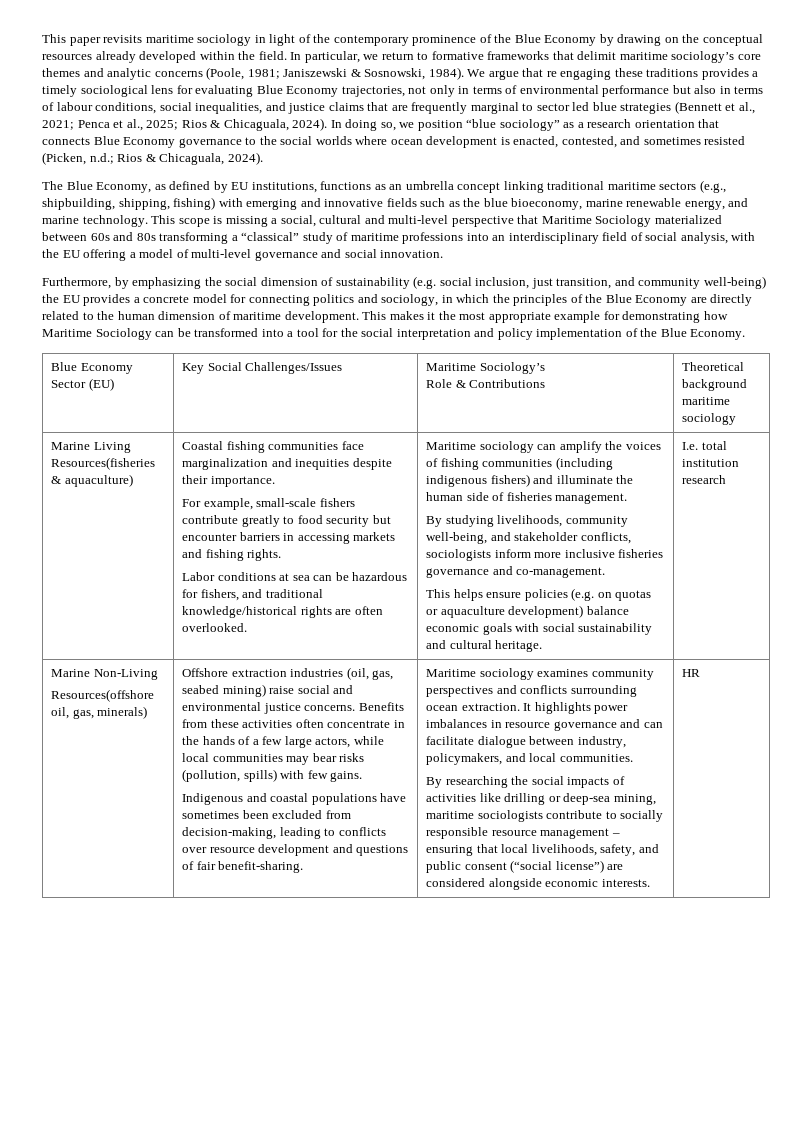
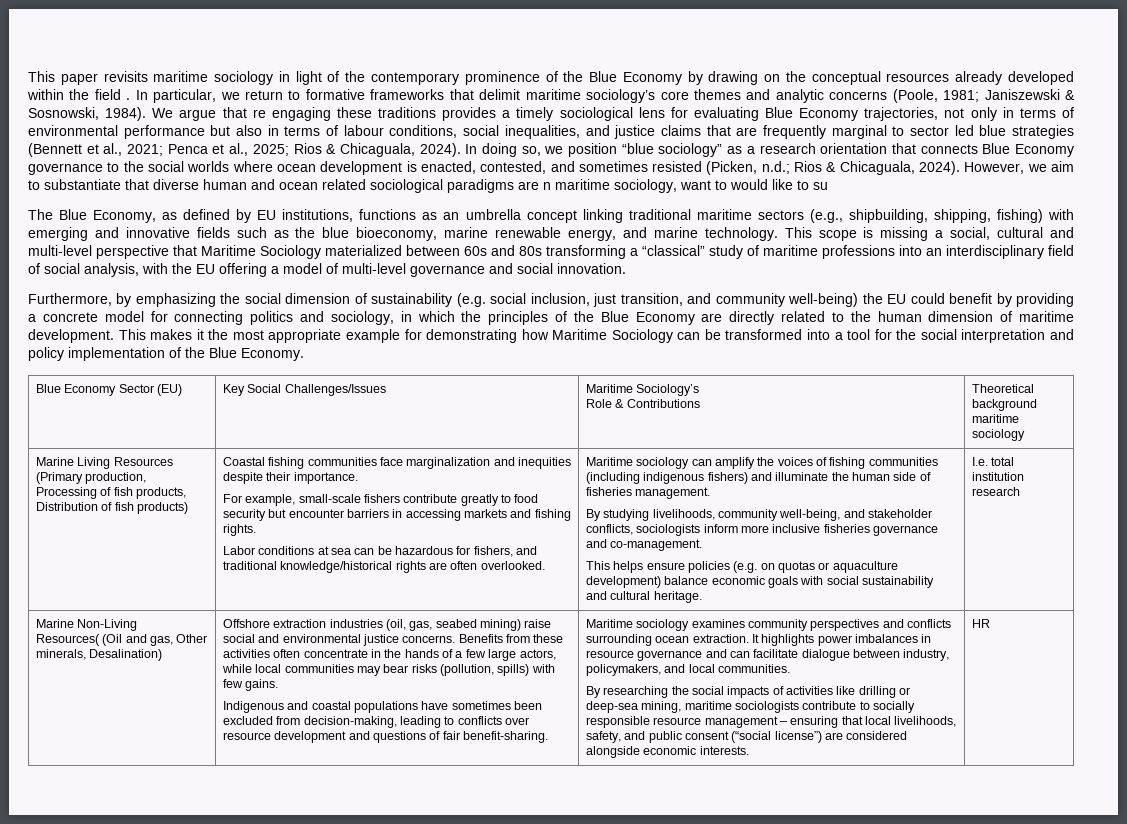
[258,51,287,60] field. -> [94,89,131,100] field .
(263, 158) none -> [964,161,1075,174] [28,179,828,193] However, we aim to substantiate that diverse human and ocean related sociological paradigms are n maritime sociology, want to would like to su
[83,294,131,306] provides -> [910,293,1074,307] could benefit by providing
[51,457,156,470] [51,474,133,487] Resources(fisheries & aquaculture) -> [113,457,173,466] [35,472,147,484] [35,487,186,499] [35,502,188,514] Resources (Primary production, Processing of fish products, Distribution of fish products)
[51,689,155,702] [51,706,148,719] Resources(offshore oil, gas, minerals) -> [35,634,208,646] [35,649,163,661] Resources( (Oil and gas, Other minerals, Desalination)

